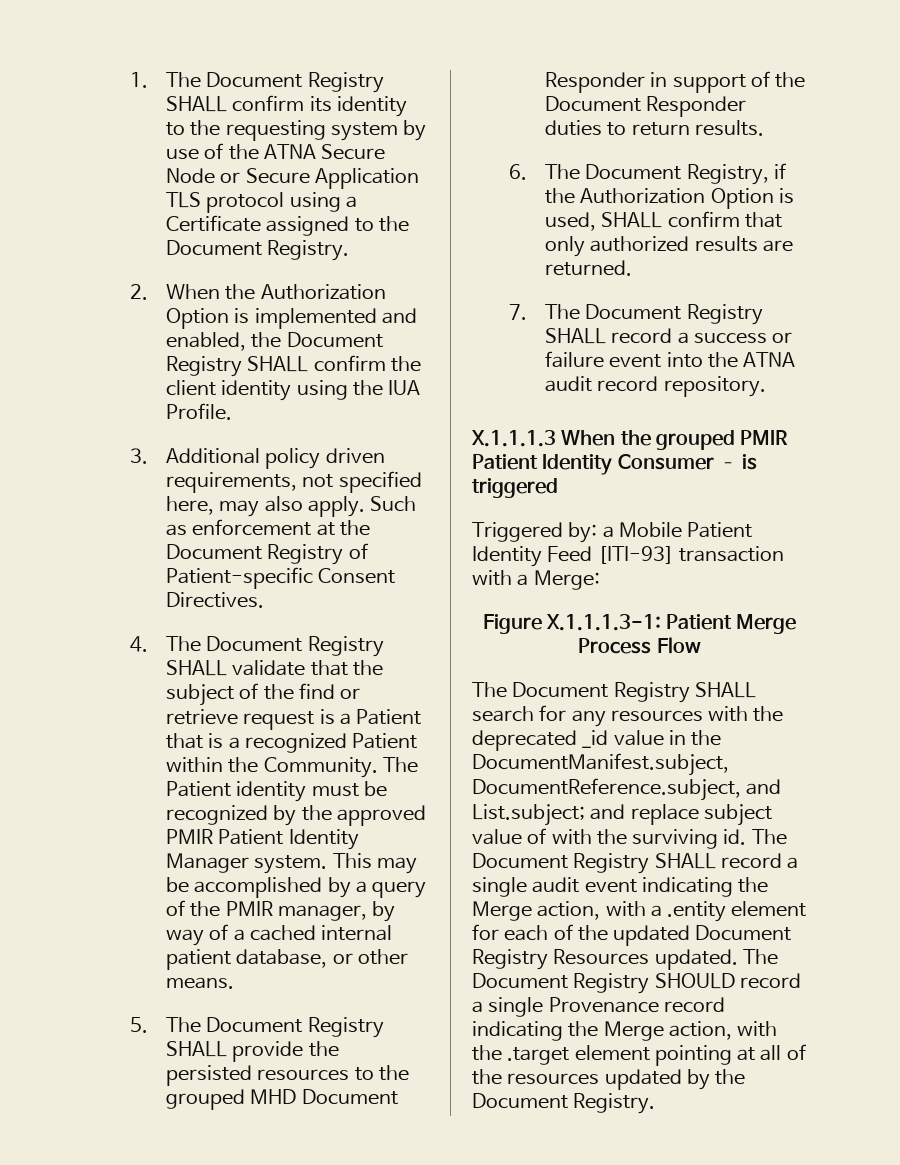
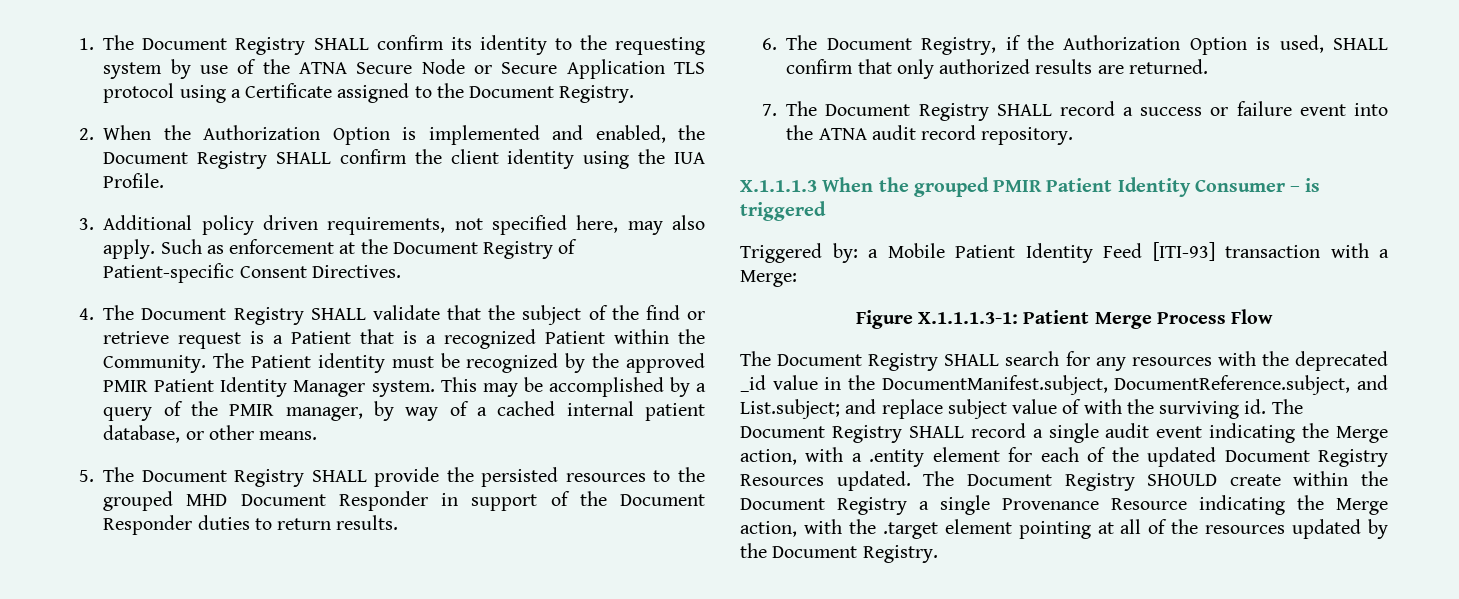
[739,973,801,989] record -> [1229,471,1388,486] [740,497,907,515] create within the Document Registry
[663,997,725,1013] record -> [1111,498,1187,510] Resource

